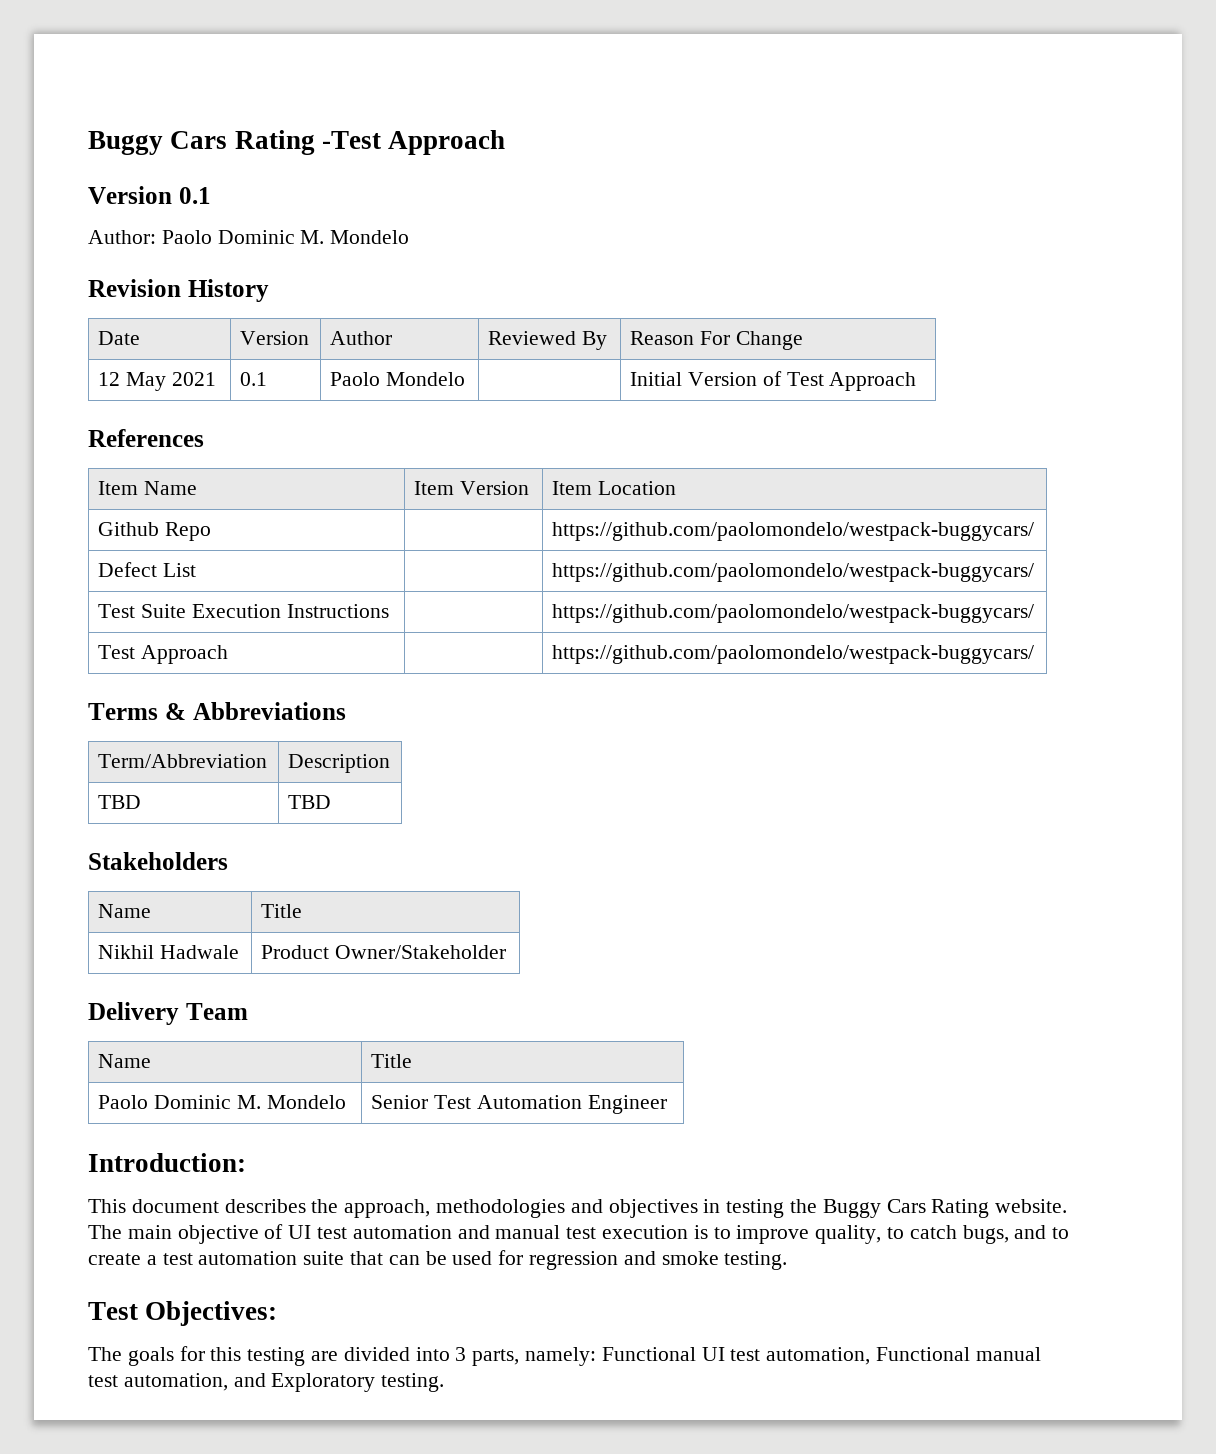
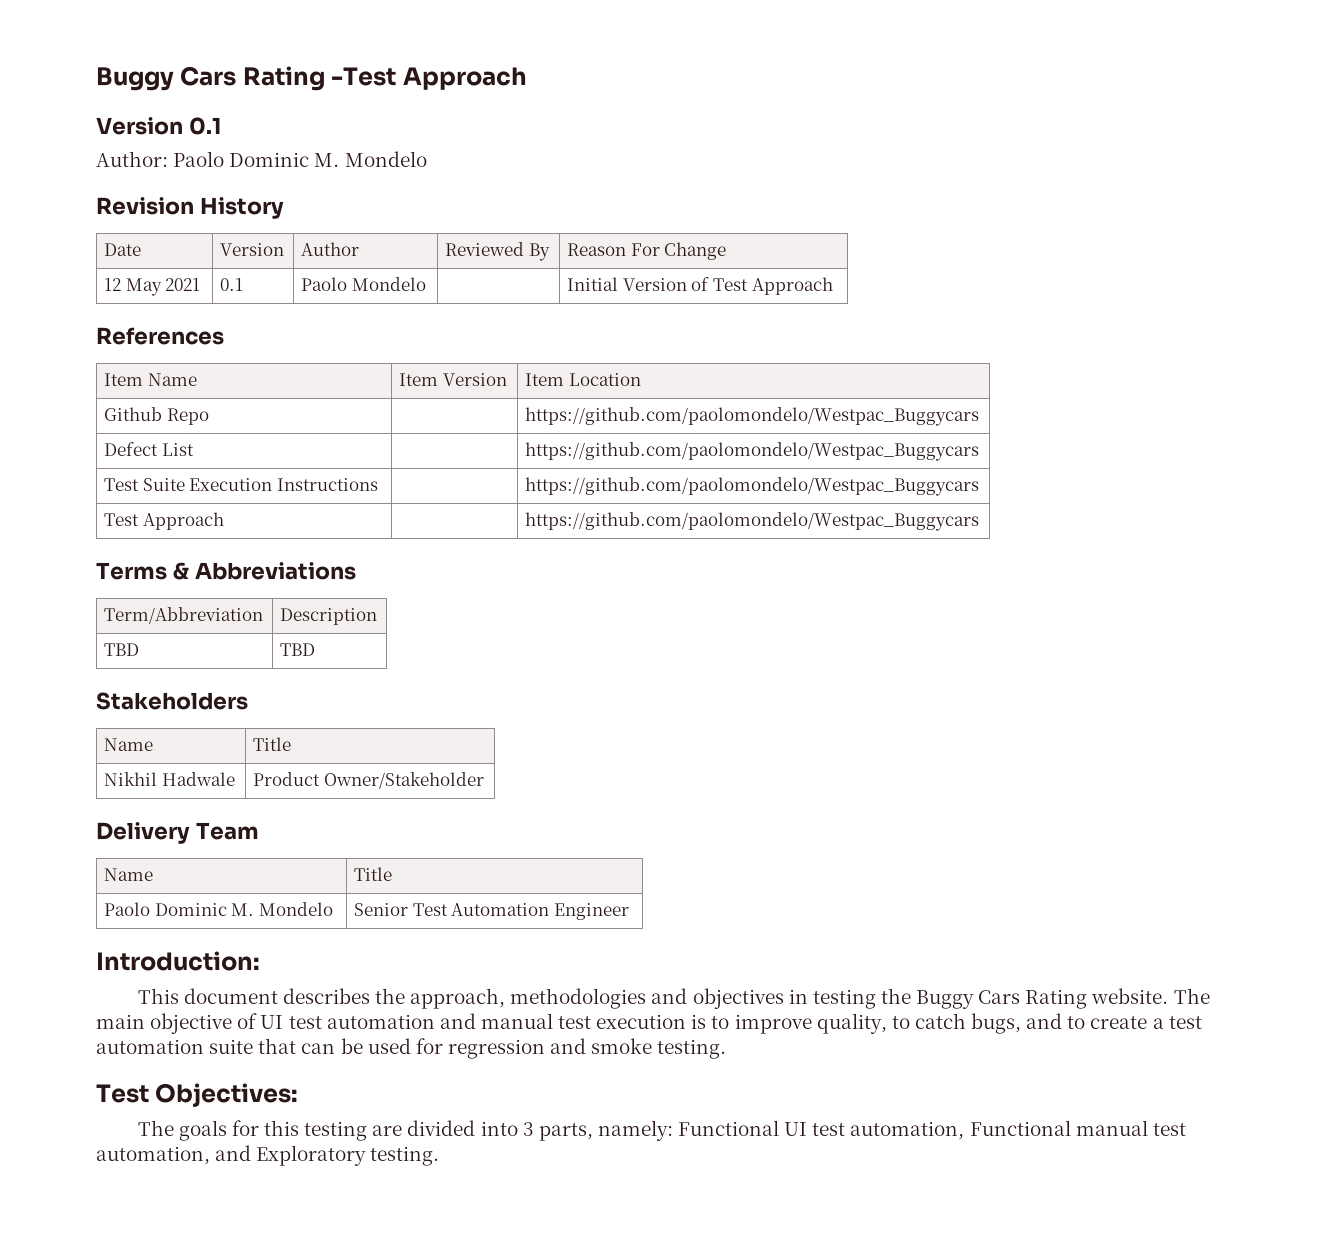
[552,522,1035,541] https://github.com/paolomondelo/westpack-buggycars/ -> [525,407,980,426] https://github.com/paolomondelo/Westpac_Buggycars
[552,563,1035,582] https://github.com/paolomondelo/westpack-buggycars/ -> [525,442,980,461] https://github.com/paolomondelo/Westpac_Buggycars
[552,604,1035,623] https://github.com/paolomondelo/westpack-buggycars/ -> [525,477,980,496] https://github.com/paolomondelo/Westpac_Buggycars
[552,645,1035,664] https://github.com/paolomondelo/westpack-buggycars/ -> [525,512,980,531] https://github.com/paolomondelo/Westpac_Buggycars

